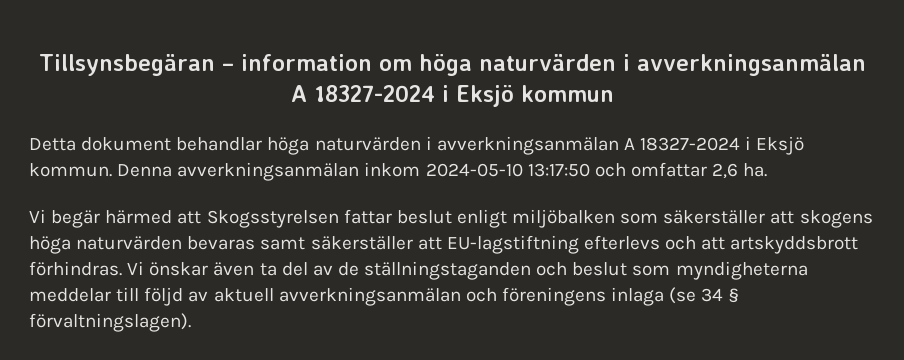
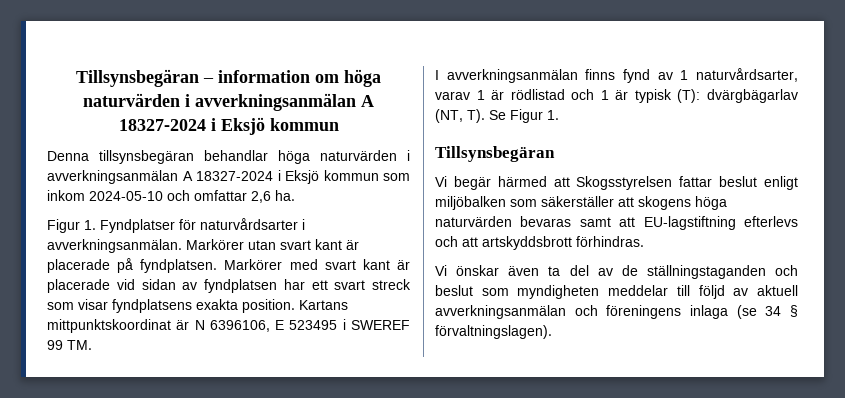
[29,137,172,151] Detta dokument -> [47,150,194,164] Denna tillsynsbegäran
[29,162,360,181] kommun. Denna avverkningsanmälan -> [323,170,410,181] kommun som
[527,163,590,177] 13:17:50 -> (163, 196) none
(768, 170) none -> [47,218,305,233] [47,239,359,253] [47,258,411,273] [47,279,411,293] [47,299,348,313] [47,319,410,333] [47,340,92,350] [435,68,798,83] [435,89,798,103] [435,109,559,123] [435,146,555,162] // Figur 1. Fyndplatser för naturvårdsarter i avverkningsanmälan. Markörer utan svart kant är placerade på fyndplatsen. Markörer med svart kant är placerade vid sidan av fyndplatsen har ett svart streck som visar fyndplatsens exakta position. Kartans mittpunktskoordinat är N 6396106, E 523495 i SWEREF 99 TM. // I avverkningsanmälan finns fynd av 1 naturvårdsarter, varav 1 är rödlistad och 1 är typisk (T): dvärgbägarlav (NT, T). Se Figur 1. // Tillsynsbegäran
[310,236,413,250] säkerställer -> (611, 222) none
(122, 268) none -> (644, 241) //
[675,261,808,280] myndigheterna -> [517,285,600,299] myndigheten

